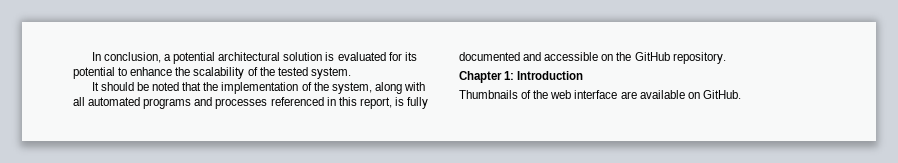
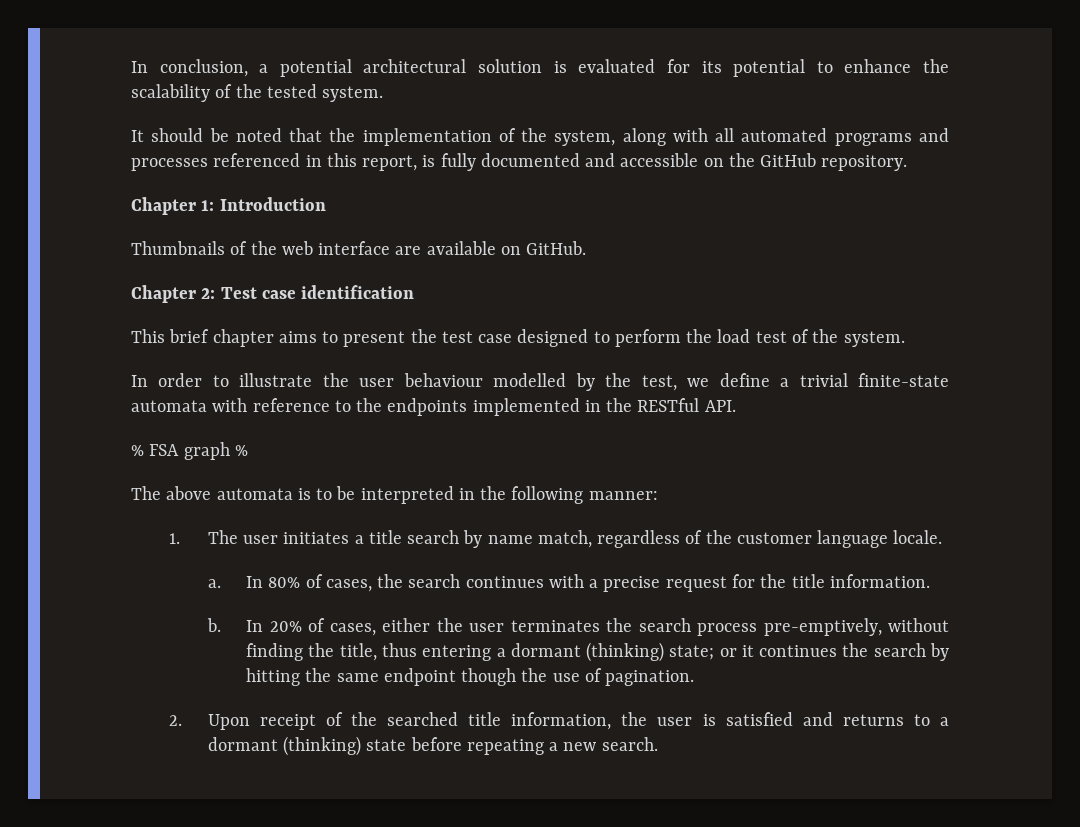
(741, 94) none -> [131,285,415,303] [131,329,905,347] [131,373,949,391] [131,398,736,416] [131,442,248,460] [131,486,658,504] [169,530,943,548] [207,574,930,592] [206,618,949,636] [246,642,950,662] [246,668,695,686] [169,712,949,730] [207,736,658,756] // Chapter 2: Test case identification // This brief chapter aims to present the test case designed to perform the load test of the system. // In order to illustrate the user behaviour modelled by the test, we define a trivial finite-state automata with reference to the endpoints implemented in the RESTful API. // % FSA graph % // The above automata is to be interpreted in the following manner: // 1. The user initiates a title search by name match, regardless of the customer language locale. // a. In 80% of cases, the search continues with a precise request for the title information. // b. In 20% of cases, either the user terminates the search process pre-emptively, without finding the title, thus entering a dormant (thinking) state; or it continues the search by hitting the same endpoint though the use of pagination. // 2. Upon receipt of the searched title information, the user is satisfied and returns to a dormant (thinking) state before repeating a new search.

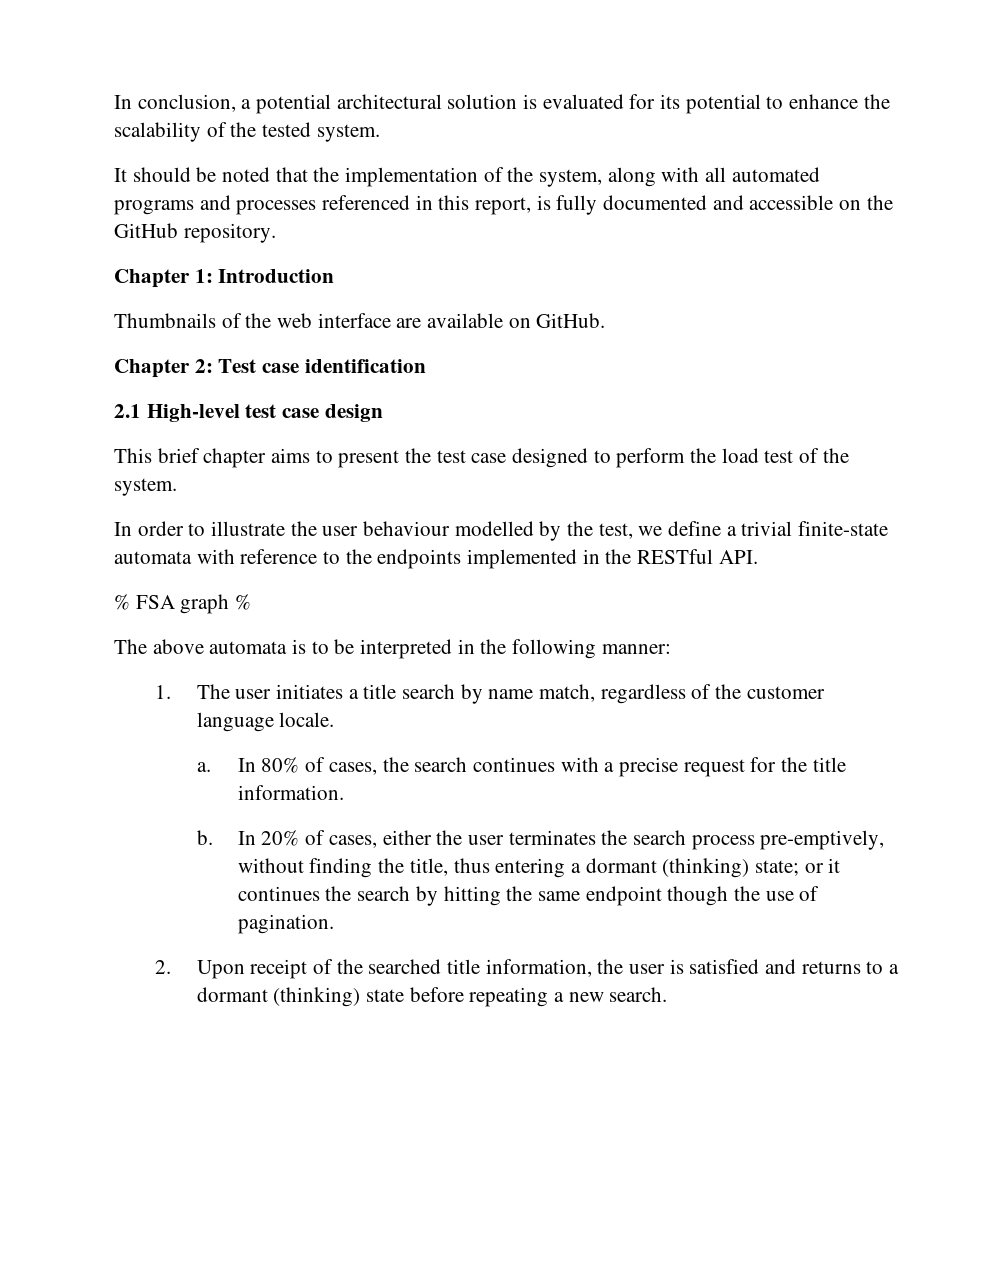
(415, 292) none -> [114,404,383,422] // 2.1 High-level test case design

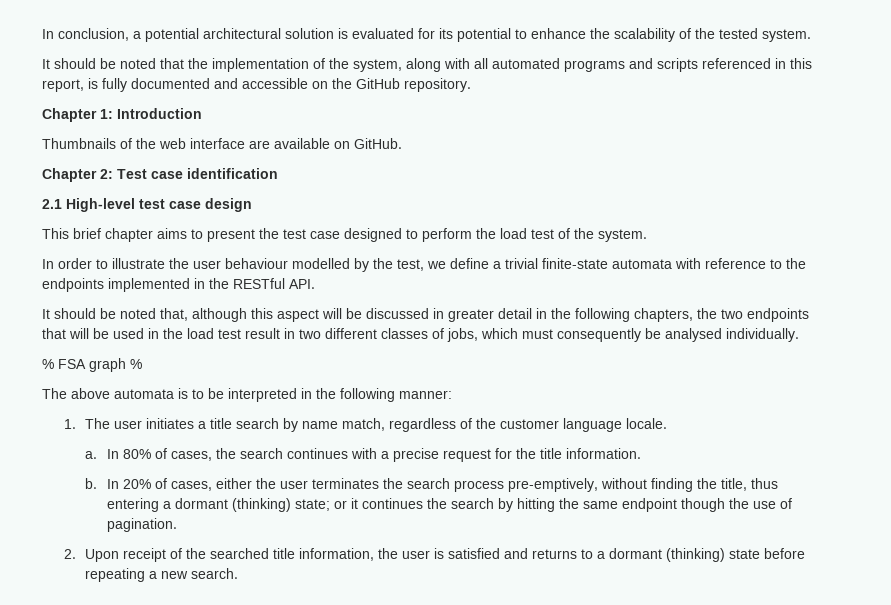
[236,200,317,215] processes -> [657,58,698,72] scripts
(758, 557) none -> [42,308,809,322] [42,328,799,342] // It should be noted that, although this aspect will be discussed in greater detail in the following chapters, the two endpoints that will be used in the load test result in two different classes of jobs, which must consequently be analysed individually.

